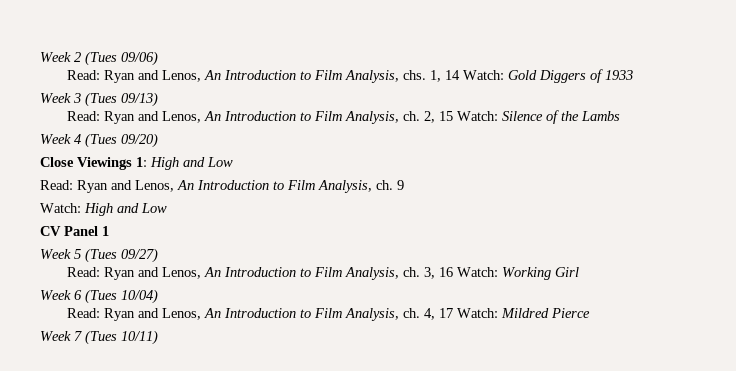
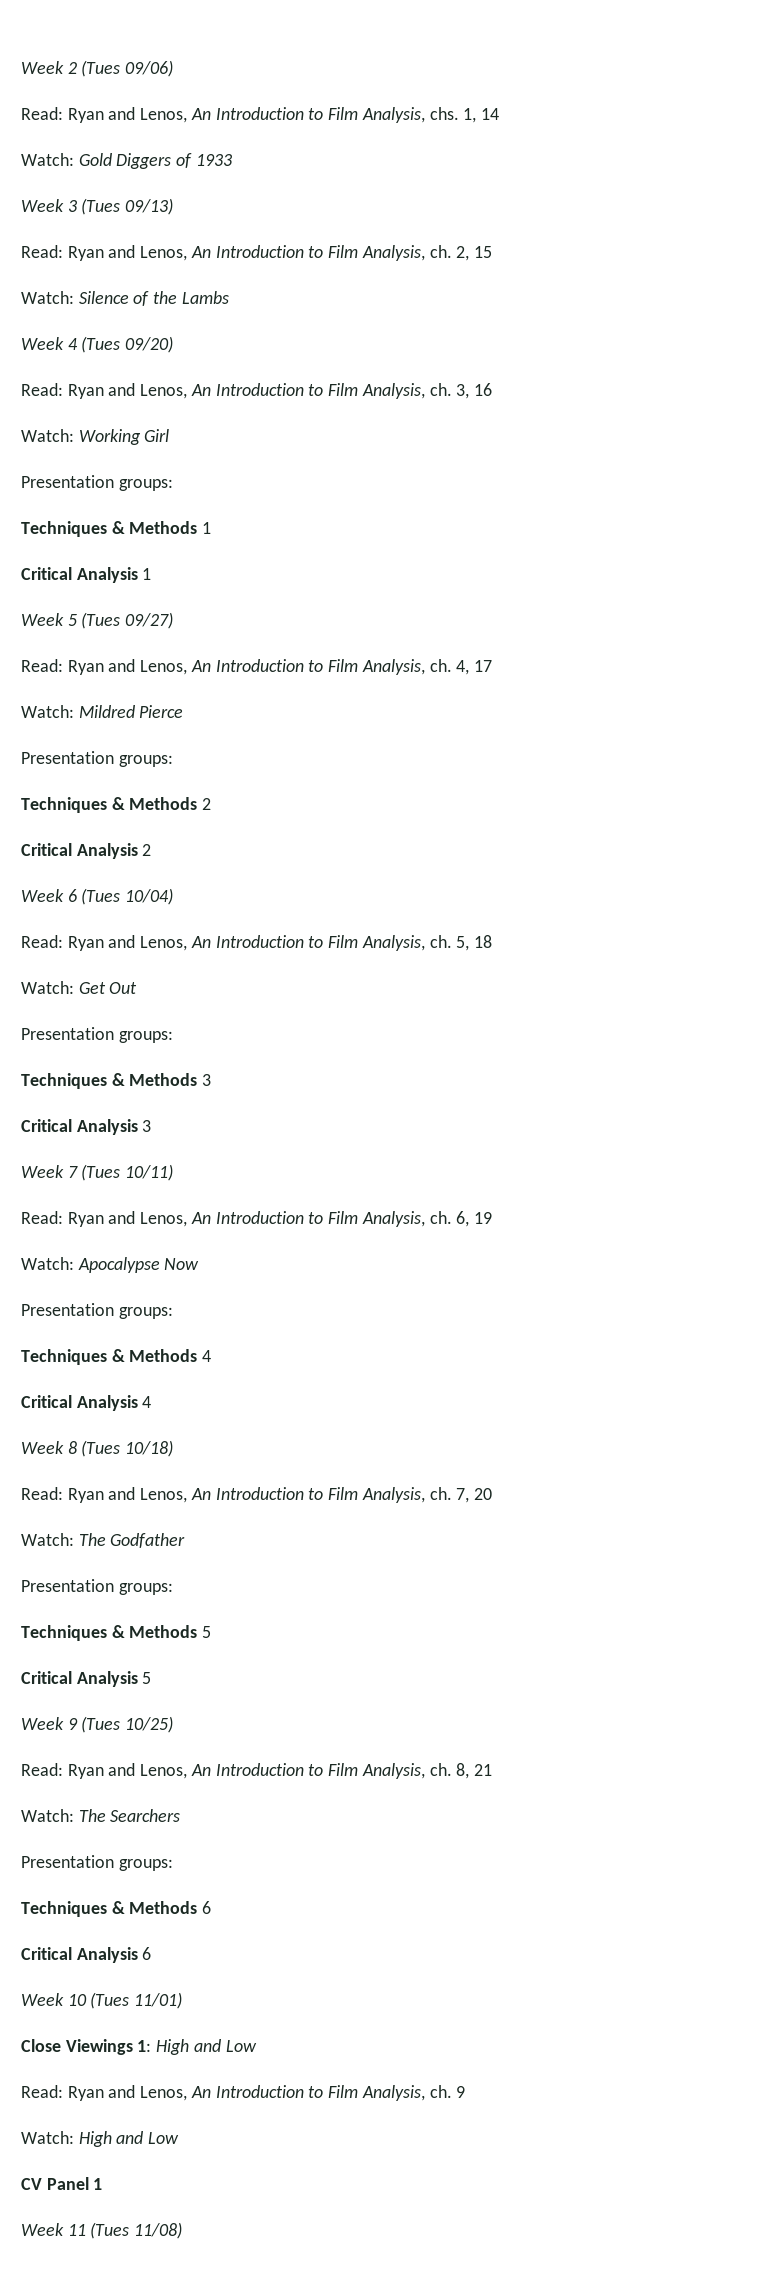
(460, 75) none -> (499, 114) //
(453, 116) none -> (492, 252) //
(158, 140) none -> [21,383,492,399] [21,429,170,445] [21,475,173,491] [21,521,212,537] [21,567,152,583] [21,612,174,629] [21,659,492,675] [21,705,184,718] [21,751,173,767] [21,797,212,813] [21,843,152,859] [21,888,174,905] [21,935,492,951] [21,981,138,994] [21,1027,173,1043] [21,1073,212,1089] [21,1119,152,1135] [21,1164,174,1181] [21,1211,492,1227] [21,1257,200,1273] [21,1303,173,1319] [21,1349,212,1365] [21,1395,152,1411] [21,1440,174,1457] [21,1487,492,1503] [21,1533,186,1548] [21,1579,173,1595] [21,1625,212,1641] [21,1671,152,1687] [21,1716,174,1733] [21,1763,492,1779] [21,1809,181,1822] [21,1855,173,1871] [21,1901,212,1917] [21,1947,152,1963] [21,1992,183,2009] // Read: Ryan and Lenos, An Introduction to Film Analysis, ch. 3, 16 // Watch: Working Girl // Presentation groups: // Techniques & Methods 1 // Critical Analysis 1 // Week 5 (Tues 09/27) // Read: Ryan and Lenos, An Introduction to Film Analysis, ch. 4, 17 // Watch: Mildred Pierce // Presentation groups: // Techniques & Methods 2 // Critical Analysis 2 // Week 6 (Tues 10/04) // Read: Ryan and Lenos, An Introduction to Film Analysis, ch. 5, 18 // Watch: Get Out // Presentation groups: // Techniques & Methods 3 // Critical Analysis 3 // Week 7 (Tues 10/11) // Read: Ryan and Lenos, An Introduction to Film Analysis, ch. 6, 19 // Watch: Apocalypse Now // Presentation groups: // Techniques & Methods 4 // Critical Analysis 4 // Week 8 (Tues 10/18) // Read: Ryan and Lenos, An Introduction to Film Analysis, ch. 7, 20 // Watch: The Godfather // Presentation groups: // Techniques & Methods 5 // Critical Analysis 5 // Week 9 (Tues 10/25) // Read: Ryan and Lenos, An Introduction to Film Analysis, ch. 8, 21 // Watch: The Searchers // Presentation groups: // Techniques & Methods 6 // Critical Analysis 6 // Week 10 (Tues 11/01)
[74,248,158,263] [66,267,579,280] [40,289,158,304] [66,308,590,321] [40,330,158,345] 5 (Tues 09/27) // Read: Ryan and Lenos, An Introduction to Film Analysis, ch. 3, 16 Watch: Working Girl // Week 6 (Tues 10/04) // Read: Ryan and Lenos, An Introduction to Film Analysis, ch. 4, 17 Watch: Mildred Pierce // Week 7 (Tues 10/11) -> [67,2222,183,2239] 11 (Tues 11/08)

